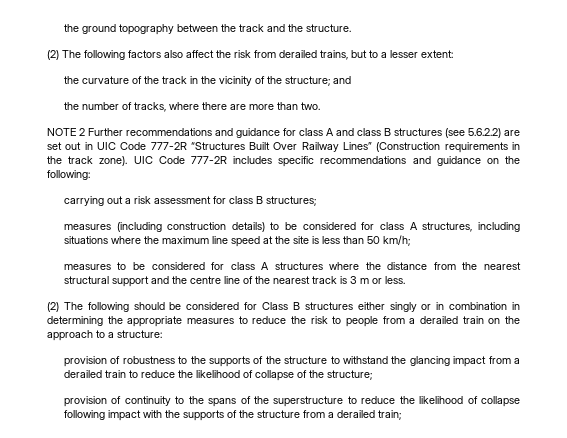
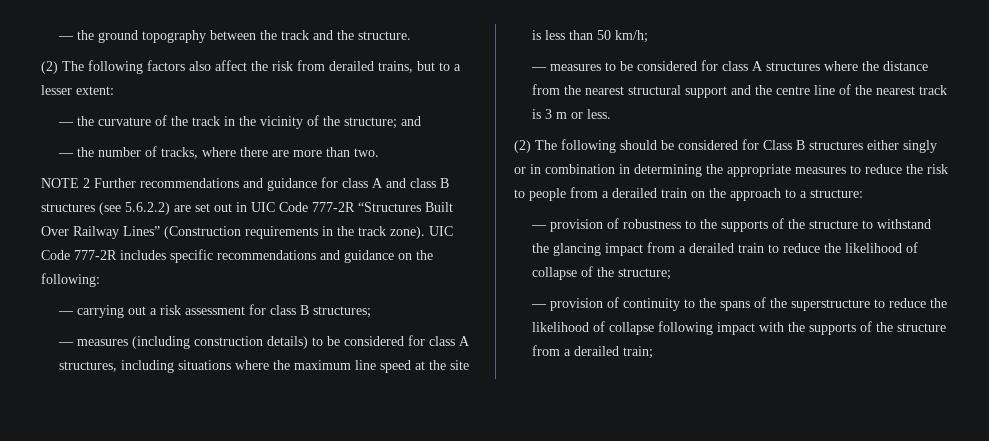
(63, 28) none -> [57,36,74,40] —
(453, 54) none -> [57,122,74,126] —
(351, 80) none -> [57,153,74,157] —
(90, 175) none -> [57,311,74,315] —
(316, 201) none -> [57,342,74,346] —
(410, 240) none -> [530,67,547,71] —
(162, 334) none -> [530,225,547,229] —
(372, 375) none -> [530,304,547,308] —

